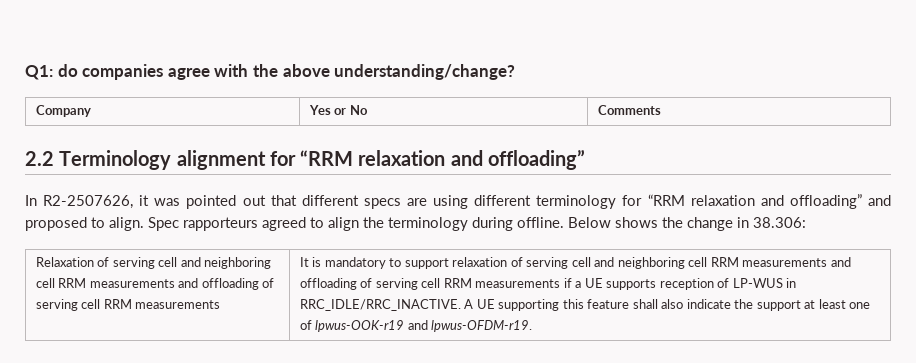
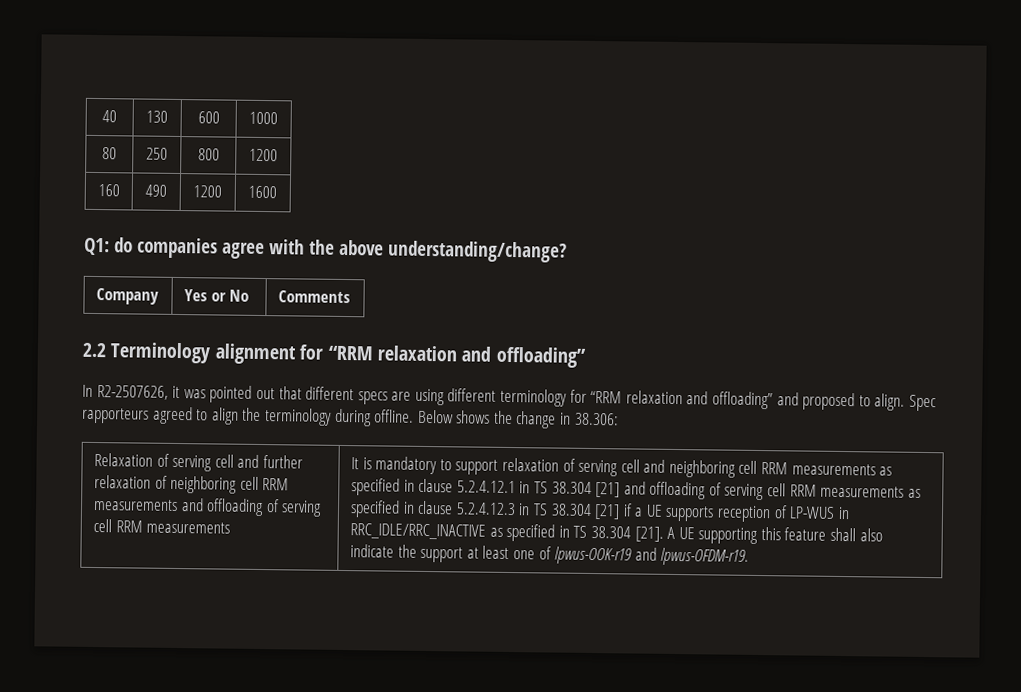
(25, 72) none -> [102,110,117,123] [146,110,168,123] [197,111,220,124] [249,111,278,125] [102,147,117,160] [146,147,168,160] [197,148,220,161] [249,148,278,162] [97,184,120,197] [145,184,167,197] [193,185,222,198] [248,185,277,199] 40 | 130 | 600 | 1000 // 80 | 250 | 800 | 1200 // 160 | 490 | 1200 | 1600 //
(201, 262) none -> [262,455,303,469] [93,474,168,489] further relaxation of
[830,257,851,267] [299,278,561,290] and offloading of serving cell RRM measurements -> [879,466,893,476] [350,478,921,501] [349,500,621,520] as specified in clause 5.2.4.12.1 in TS 38.304 [21] and offloading of serving cell RRM measurements as specified in clause 5.2.4.12.3 in TS 38.304 [21]
[299,299,461,311] RRC_IDLE/RRC_INACTIVE. -> [349,523,664,542] RRC_IDLE/RRC_INACTIVE as specified in TS 38.304 [21].

